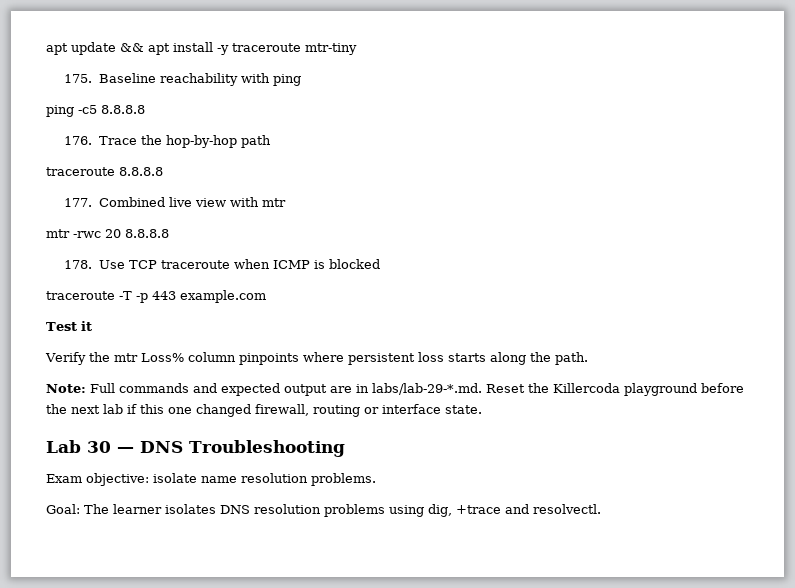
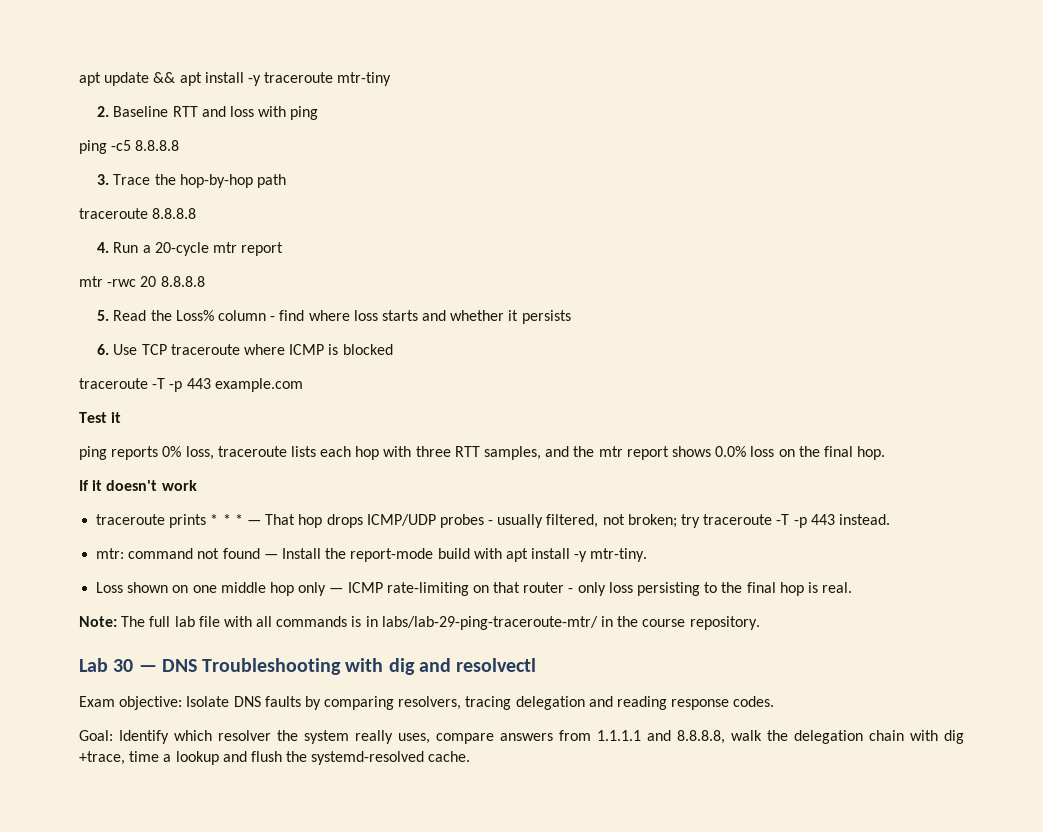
[64,73,238,86] 175. Baseline reachability -> [97,106,255,117] 2. Baseline RTT and loss
[64,136,93,145] 176. -> [97,174,110,185] 3.
[64,197,286,207] 177. Combined live view with mtr -> [97,242,284,256] 4. Run a 20-cycle mtr report
[64,260,93,269] 178. -> [97,310,571,324] [97,344,110,355] 5. Read the Loss% column - find where loss starts and whether it persists // 6.
[233,259,270,269] when -> [244,344,286,355] where
[45,352,588,365] [46,383,744,396] [46,404,482,417] Verify the mtr Loss% column pinpoints where persistent loss starts along the path. // Note: Full commands and expected output are in labs/lab-29-*.md. Reset the Killercoda playground before the next lab if this one changed firewall, routing or interface state. -> [79,446,886,460] [79,480,197,491] [96,514,890,528] [96,548,648,562] [96,582,853,596] [79,616,760,630] ping reports 0% loss, traceroute lists each hop with three RTT samples, and the mtr report shows 0.0% loss on the final hop. // If it doesn't work // traceroute prints * * * — That hop drops ICMP/UDP probes - usually filtered, not broken; try traceroute -T -p 443 instead. // mtr: command not found — Install the report-mode build with apt install -y mtr-tiny. // Loss shown on one middle hop only — ICMP rate-limiting on that router - only loss persisting to the final hop is real. // Note: The full lab file with all commands is in labs/lab-29-ping-traceroute-mtr/ in the course repository.
[46,473,376,486] [46,504,601,517] // Exam objective: isolate name resolution problems. // Goal: The learner isolates DNS resolution problems using dig, +trace and resolvectl. -> [345,658,537,675] [79,696,775,710] [79,730,964,744] [79,751,471,765] with dig and resolvectl // Exam objective: Isolate DNS faults by comparing resolvers, tracing delegation and reading response codes. // Goal: Identify which resolver the system really uses, compare answers from 1.1.1.1 and 8.8.8.8, walk the delegation chain with dig +trace, time a lookup and flush the systemd-resolved cache.

